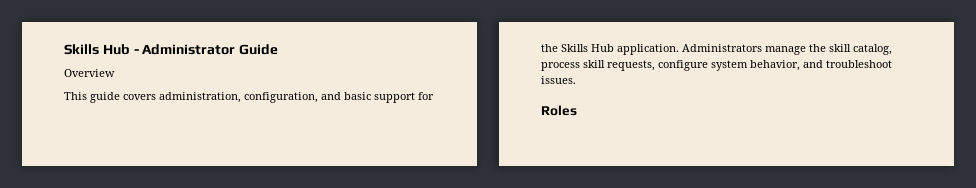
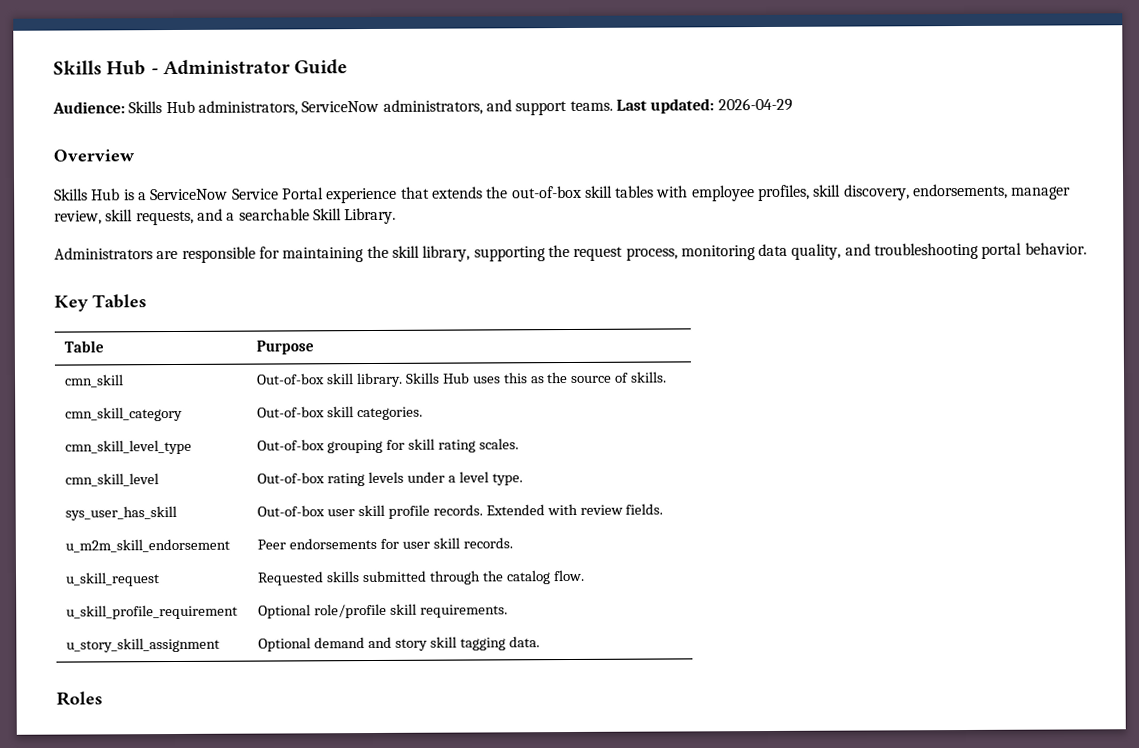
[64,69,115,77] [64,92,434,103] [541,44,892,55] [541,60,892,71] [541,76,576,84] Overview // This guide covers administration, configuration, and basic support for the Skills Hub application. Administrators manage the skill catalog, process skill requests, configure system behavior, and troubleshoot issues. -> [52,97,793,116] [53,149,135,162] [54,183,1072,204] [54,207,397,226] [54,242,1087,263] [54,294,147,312] [64,340,105,353] [256,340,315,355] [64,374,125,388] [256,371,668,388] [65,406,184,422] [257,406,423,421] [65,439,193,455] [257,438,519,454] [65,473,160,487] [257,471,523,487] [65,505,178,521] [257,503,664,519] [65,538,231,553] [257,537,513,550] [65,572,161,587] [257,569,585,586] [66,604,239,620] [258,603,508,619] [66,637,221,653] [258,636,540,652] Audience: Skills Hub administrators, ServiceNow administrators, and support teams. Last updated: 2026-04-29 // Overview // Skills Hub is a ServiceNow Service Portal experience that extends the out-of-box skill tables with employee profiles, skill discovery, endorsements, manager review, skill requests, and a searchable Skill Library. // Administrators are responsible for maintaining the skill library, supporting the request process, monitoring data quality, and troubleshooting portal behavior. // Key Tables // Table | Purpose // cmn_skill | Out-of-box skill library. Skills Hub uses this as the source of skills. // cmn_skill_category | Out-of-box skill categories. // cmn_skill_level_type | Out-of-box grouping for skill rating scales. // cmn_skill_level | Out-of-box rating levels under a level type. // sys_user_has_skill | Out-of-box user skill profile records. Extended with review fields. // u_m2m_skill_endorsement | Peer endorsements for user skill records. // u_skill_request | Requested skills submitted through the catalog flow. // u_skill_profile_requirement | Optional role/profile skill requirements. // u_story_skill_assignment | Optional demand and story skill tagging data.

